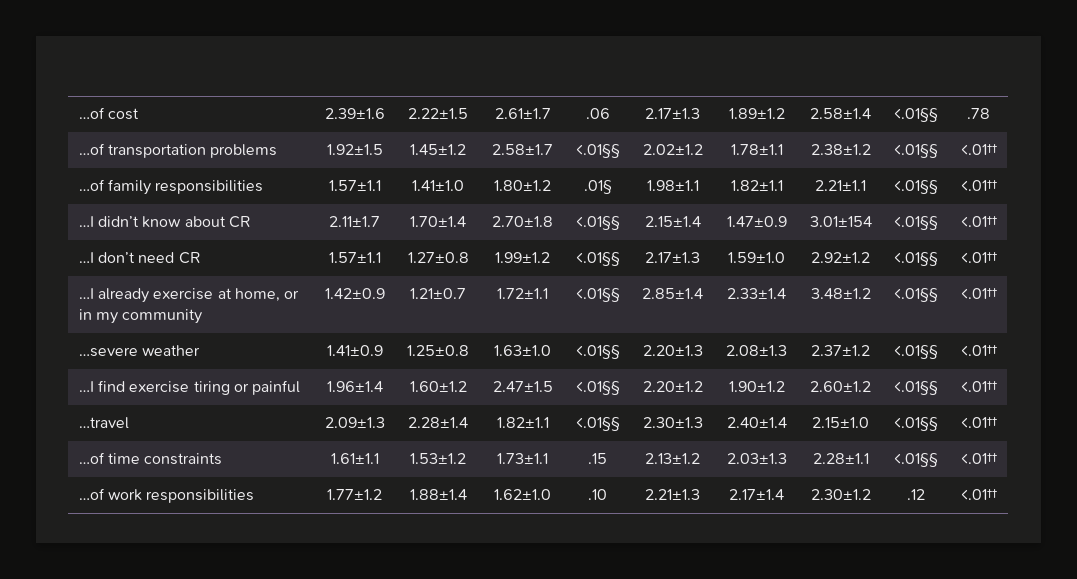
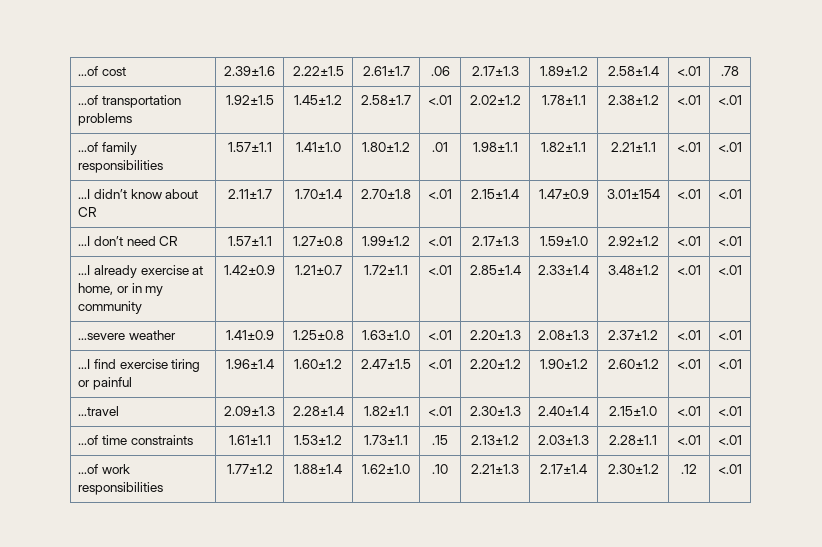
[894,108,938,122] <.01§§ -> [677,66,701,76] <.01
[575,144,620,158] <.01§§ -> [428,95,452,105] <.01
[894,144,938,158] [960,144,997,155] <.01§§ | <.01†† -> [677,95,701,105] [718,95,742,105] <.01 | <.01
[583,180,612,194] .01§ -> [432,142,448,152] .01
[894,180,938,194] [960,180,997,191] <.01§§ | <.01†† -> [677,142,701,152] [718,142,742,152] <.01 | <.01
[575,216,620,230] <.01§§ -> [428,189,452,199] <.01
[894,216,938,230] [960,216,997,227] <.01§§ | <.01†† -> [677,189,701,199] [718,189,742,199] <.01 | <.01
[575,252,620,266] <.01§§ -> [428,236,452,246] <.01
[894,252,938,266] [960,252,997,263] <.01§§ | <.01†† -> [677,236,701,246] [718,236,742,246] <.01 | <.01
[575,288,620,302] <.01§§ -> [428,265,452,275] <.01
[894,288,938,302] [960,288,997,299] <.01§§ | <.01†† -> [677,265,701,275] [718,265,742,275] <.01 | <.01
[575,345,620,359] <.01§§ -> [428,330,452,340] <.01
[894,345,938,359] [960,345,997,356] <.01§§ | <.01†† -> [677,330,701,340] [718,330,742,340] <.01 | <.01
[575,381,620,395] <.01§§ -> [428,359,452,369] <.01
[894,381,938,395] [960,381,997,392] <.01§§ | <.01†† -> [677,359,701,369] [718,359,742,369] <.01 | <.01
[575,417,620,431] <.01§§ -> [428,406,452,416] <.01
[894,417,938,431] [960,417,997,428] <.01§§ | <.01†† -> [677,406,701,416] [718,406,742,416] <.01 | <.01
[894,453,938,467] [960,453,997,464] <.01§§ | <.01†† -> [677,435,701,445] [718,435,742,445] <.01 | <.01
[960,489,997,500] <.01†† -> [718,464,742,474] <.01

